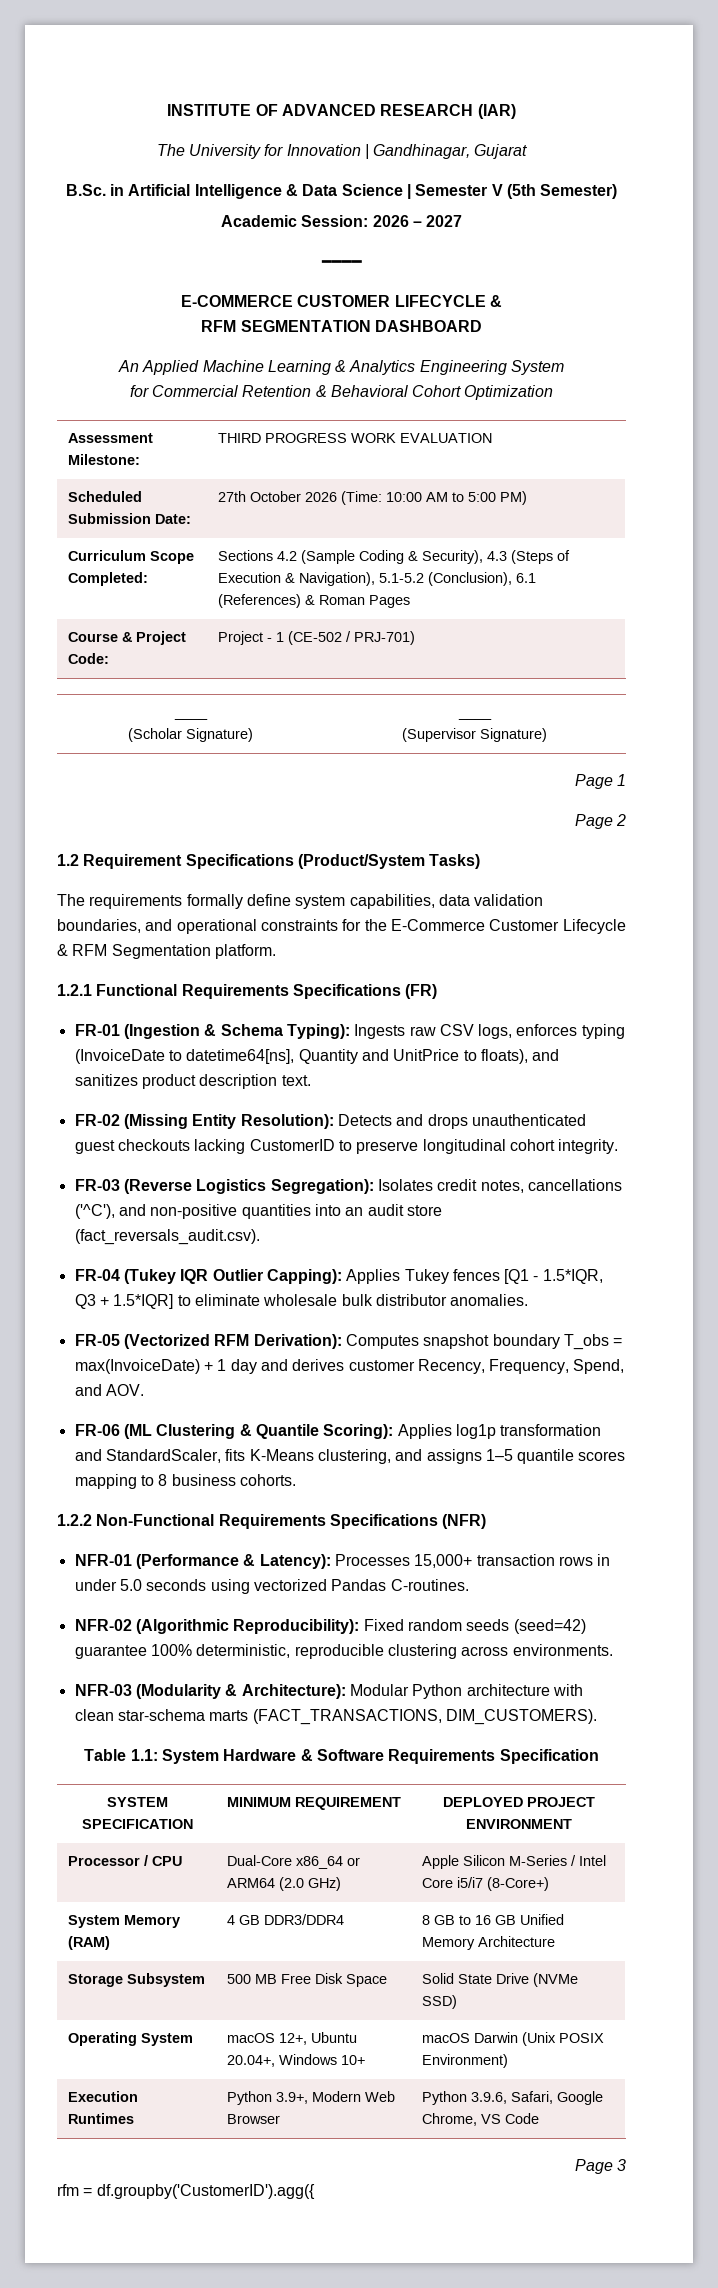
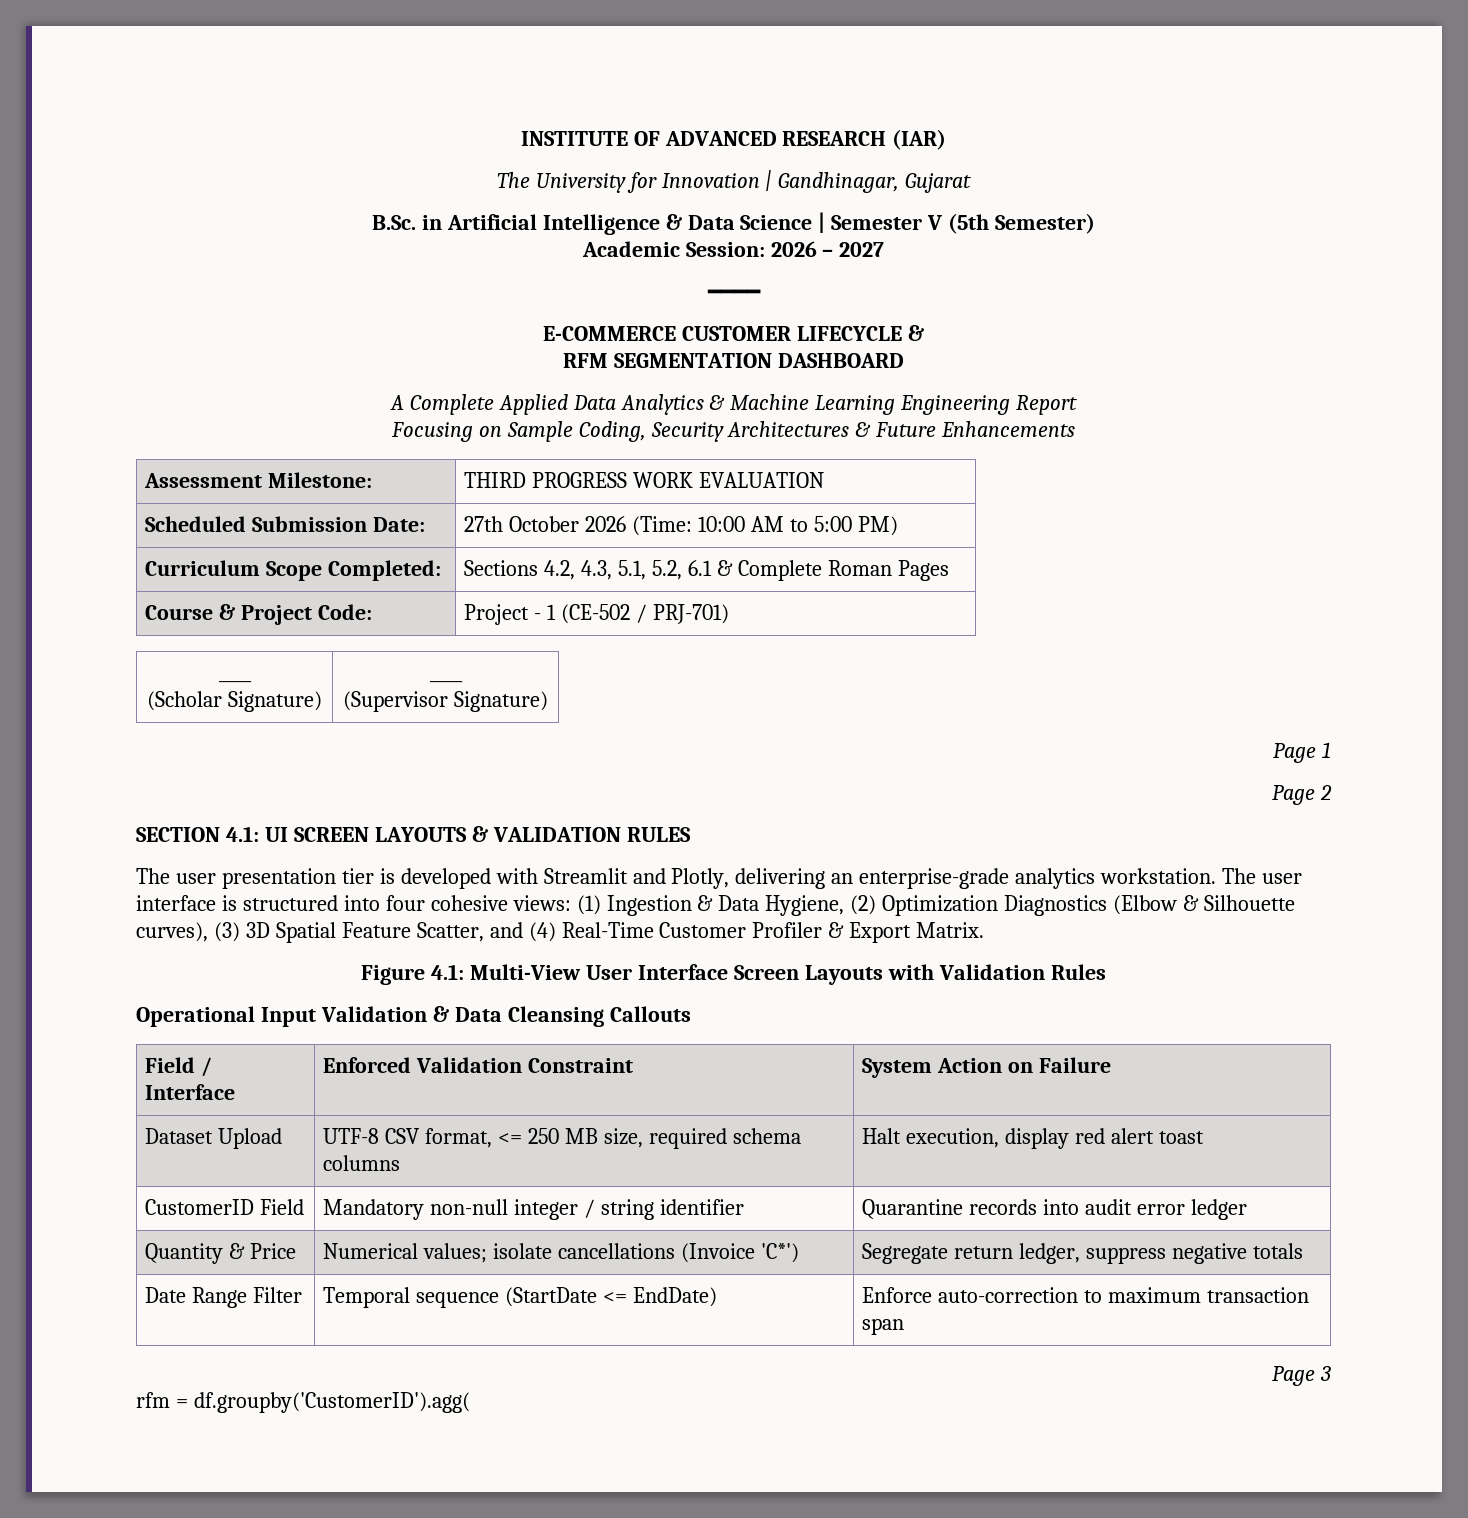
[117,360,565,375] [129,385,554,400] An Applied Machine Learning & Analytics Engineering System // for Commercial Retention & Behavioral Cohort Optimization -> [389,394,1078,415] [390,421,1076,442] A Complete Applied Data Analytics & Machine Learning Engineering Report // Focusing on Sample Coding, Security Architectures & Future Enhancements
[276,550,570,564] [217,572,536,586] [217,594,315,608] 4.2 (Sample Coding & Security), 4.3 (Steps of Execution & Navigation), 5.1-5.2 (Conclusion), 6.1 (References) & -> [544,560,822,581] 4.2, 4.3, 5.1, 5.2, 6.1 & Complete
[57,854,481,869] [57,894,544,909] [57,919,626,934] [57,944,276,959] [57,984,438,999] [74,1024,625,1039] [74,1049,560,1064] [74,1074,311,1089] [74,1114,586,1129] [74,1139,619,1154] [74,1179,622,1194] [74,1204,442,1219] [74,1229,260,1245] [74,1269,603,1284] [74,1294,529,1309] [74,1334,623,1350] [74,1359,625,1374] [74,1384,144,1396] [74,1424,602,1439] [74,1449,626,1464] [74,1474,296,1489] [57,1514,487,1529] [74,1554,611,1569] [74,1579,469,1594] [74,1619,586,1634] [74,1644,613,1659] [74,1684,583,1699] [74,1709,597,1725] [84,1749,599,1764] [106,1797,168,1807] [81,1819,193,1829] [227,1797,401,1810] [442,1797,595,1807] [465,1819,572,1829] [67,1855,182,1866] [226,1855,360,1869] [226,1877,341,1891] [421,1855,606,1869] [421,1877,549,1891] [67,1915,180,1928] [67,1936,110,1950] [226,1914,344,1925] [421,1914,564,1925] [421,1936,555,1950] [67,1973,205,1987] [226,1973,387,1987] [421,1973,578,1987] [421,1995,457,2009] [67,2032,193,2046] [226,2032,357,2045] [226,2054,365,2067] [421,2032,604,2046] [421,2054,508,2068] [67,2091,138,2102] [67,2113,134,2124] [226,2091,395,2105] [226,2114,280,2124] [421,2091,603,2105] [421,2113,539,2126] 1.2 Requirement Specifications (Product/System Tasks) // The requirements formally define system capabilities, data validation boundaries, and operational constraints for the E-Commerce Customer Lifecycle & RFM Segmentation platform. // 1.2.1 Functional Requirements Specifications (FR) // FR-01 (Ingestion & Schema Typing): Ingests raw CSV logs, enforces typing (InvoiceDate to datetime64[ns], Quantity and UnitPrice to floats), and sanitizes product description text. // FR-02 (Missing Entity Resolution): Detects and drops unauthenticated guest checkouts lacking CustomerID to preserve longitudinal cohort integrity. // FR-03 (Reverse Logistics Segregation): Isolates credit notes, cancellations ('^C'), and non-positive quantities into an audit store (fact_reversals_audit.csv). // FR-04 (Tukey IQR Outlier Capping): Applies Tukey fences [Q1 - 1.5*IQR, Q3 + 1.5*IQR] to eliminate wholesale bulk distributor anomalies. // FR-05 (Vectorized RFM Derivation): Computes snapshot boundary T_obs = max(InvoiceDate) + 1 day and derives customer Recency, Frequency, Spend, and AOV. // FR-06 (ML Clustering & Quantile Scoring): Applies log1p transformation and StandardScaler, fits K-Means clustering, and assigns 1–5 quantile scores mapping to 8 business cohorts. // 1.2.2 Non-Functional Requirements Specifications (NFR) // NFR-01 (Performance & Latency): Processes 15,000+ transaction rows in under 5.0 seconds using vectorized Pandas C-routines. // NFR-02 (Algorithmic Reproducibility): Fixed random seeds (seed=42) guarantee 100% deterministic, reproducible clustering across environments. // NFR-03 (Modularity & Architecture): Modular Python architecture with clean star-schema marts (FACT_TRANSACTIONS, DIM_CUSTOMERS). // Table 1.1: System Hardware & Software Requirements Specification // SYSTEM SPECIFICATION | MINIMUM REQUIREMENT | DEPLOYED PROJECT ENVIRONMENT // Processor / CPU | Dual-Core x86_64 or ARM64 (2.0 GHz) | Apple Silicon M-Series / Intel Core i5/i7 (8-Core+) // System Memory (RAM) | 4 GB DDR3/DDR4 | 8 GB to 16 GB Unified Memory Architecture // Storage Subsystem | 500 MB Free Disk Space | Solid State Drive (NVMe SSD) // Operating System | macOS 12+, Ubuntu 20.04+, Windows 10+ | macOS Darwin (Unix POSIX Environment) // Execution Runtimes | Python 3.9+, Modern Web Browser | Python 3.9.6, Safari, Google Chrome, VS Code -> [136,826,691,842] [136,868,1303,889] [136,895,1295,916] [136,922,985,943] [361,964,1106,985] [136,1006,691,1027] [145,1057,213,1077] [145,1084,236,1100] [323,1057,634,1073] [862,1057,1112,1078] [145,1128,283,1149] [323,1128,801,1149] [323,1155,401,1171] [862,1128,1205,1149] [145,1199,305,1215] [323,1199,745,1220] [862,1199,1248,1220] [145,1243,297,1264] [323,1243,800,1263] [862,1243,1304,1264] [145,1287,303,1308] [323,1287,718,1308] [862,1287,1310,1303] [862,1318,905,1335] SECTION 4.1: UI SCREEN LAYOUTS & VALIDATION RULES // The user presentation tier is developed with Streamlit and Plotly, delivering an enterprise-grade analytics workstation. The user interface is structured into four cohesive views: (1) Ingestion & Data Hygiene, (2) Optimization Diagnostics (Elbow & Silhouette curves), (3) 3D Spatial Feature Scatter, and (4) Real-Time Customer Profiler & Export Matrix. // Figure 4.1: Multi-View User Interface Screen Layouts with Validation Rules // Operational Input Validation & Data Cleansing Callouts // Field / Interface | Enforced Validation Constraint | System Action on Failure // Dataset Upload | UTF-8 CSV format, <= 250 MB size, required schema columns | Halt execution, display red alert toast // CustomerID Field | Mandatory non-null integer / string identifier | Quarantine records into audit error ledger // Quantity & Price | Numerical values; isolate cancellations (Invoice 'C*') | Segregate return ledger, suppress negative totals // Date Range Filter | Temporal sequence (StartDate <= EndDate) | Enforce auto-correction to maximum transaction span
[96,2184,315,2199] df.groupby('CustomerID').agg({ -> [193,1392,470,1413] df.groupby('CustomerID').agg(

